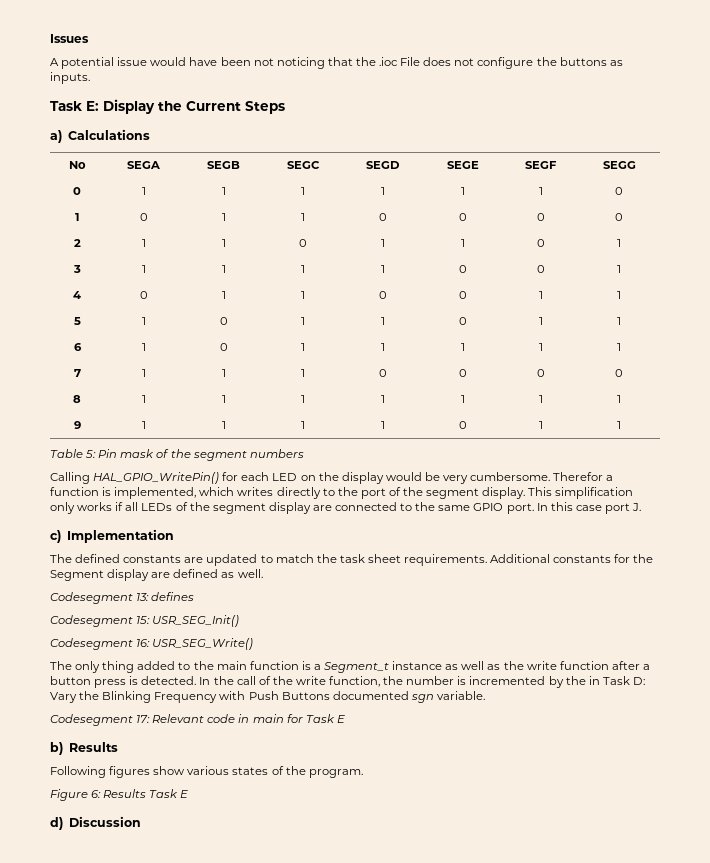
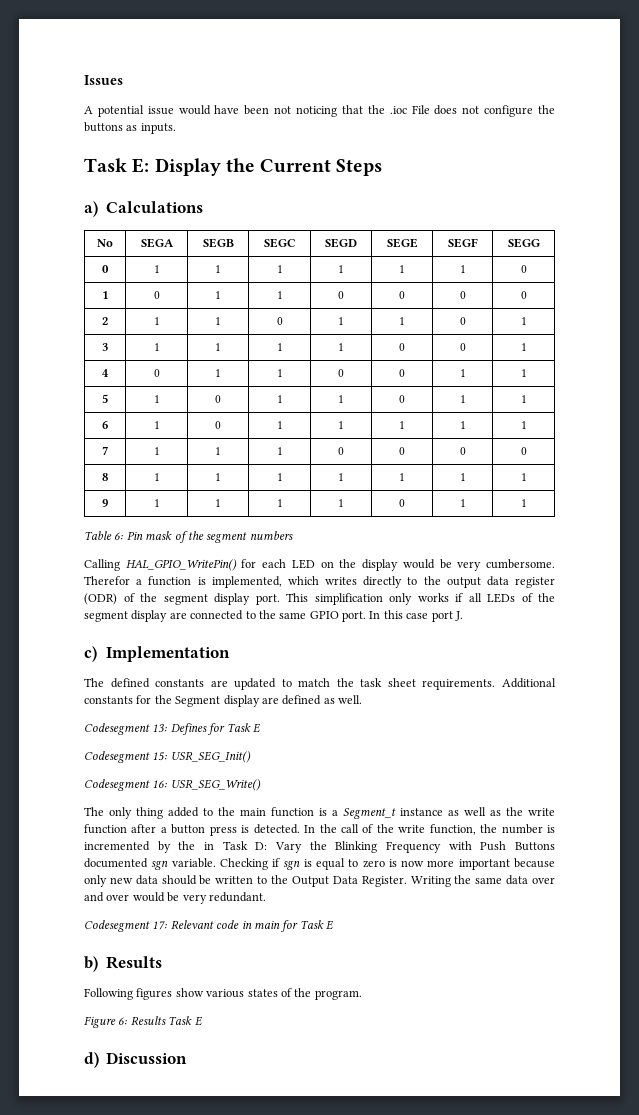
[85,450,97,458] 5: -> [114,532,124,540] 6:
[360,487,526,499] port of the segment display. -> [446,576,556,588] [84,593,280,605] output data register (ODR) of the segment display port.
[151,592,195,601] defines -> [170,723,260,735] Defines for Task E
(485, 695) none -> [219,858,555,870] [84,875,555,887] [84,892,266,904] Checking if sgn is equal to zero is now more important because only new data should be written to the Output Data Register. Writing the same data over and over would be very redundant.

